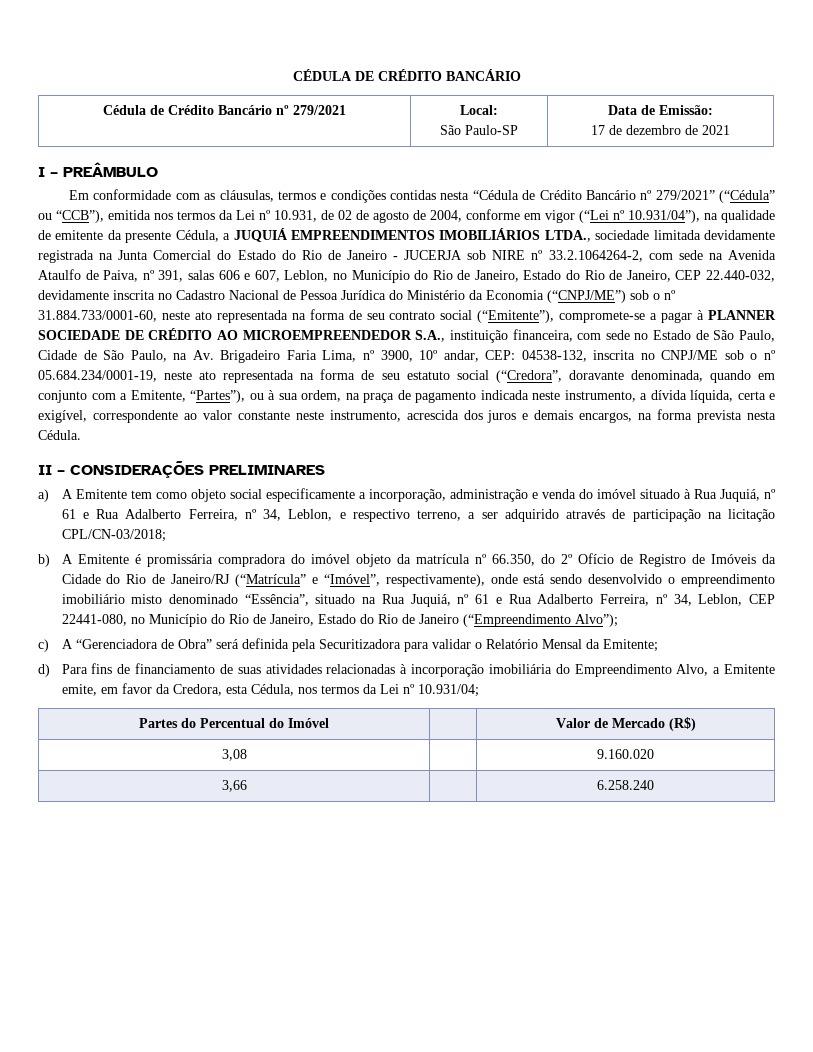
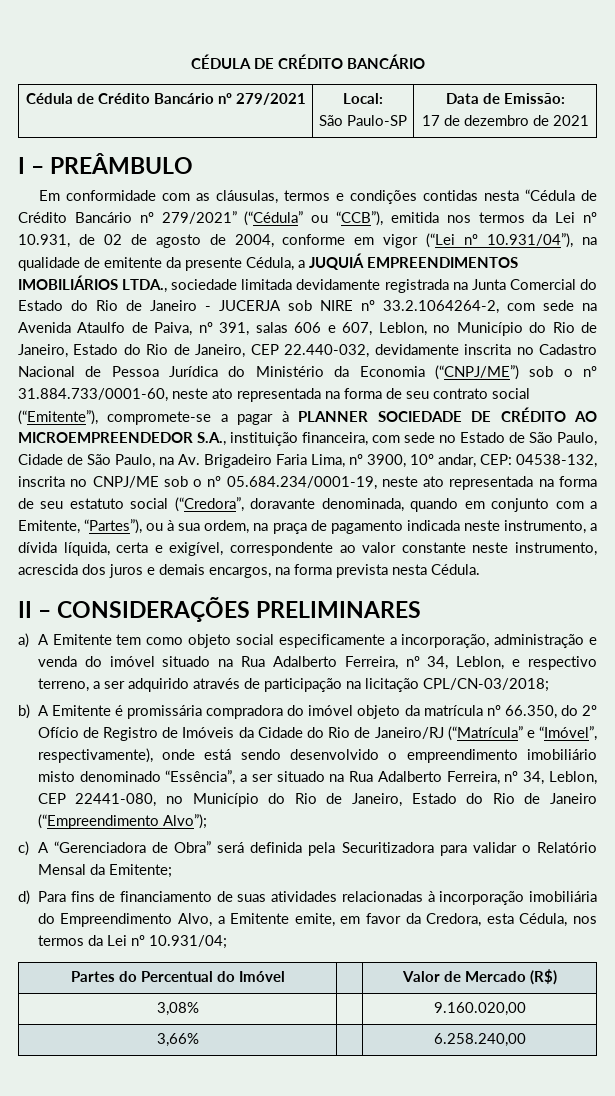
[683,489,777,502] [61,509,89,519] à Rua Juquiá, nº 61 e -> [218,659,234,667] na
[315,594,532,607] situado na Rua Juquiá, nº 61 e Rua -> [240,771,374,782] a ser situado na Rua
[221,749,247,761] [597,749,655,759] [221,780,247,792] [597,780,655,790] 3,08 | | 9.160.020 // 3,66 | | 6.258.240 -> [156,1002,199,1016] [433,1002,526,1016] [156,1033,199,1047] [433,1033,526,1047] 3,08% | | 9.160.020,00 // 3,66% | | 6.258.240,00

